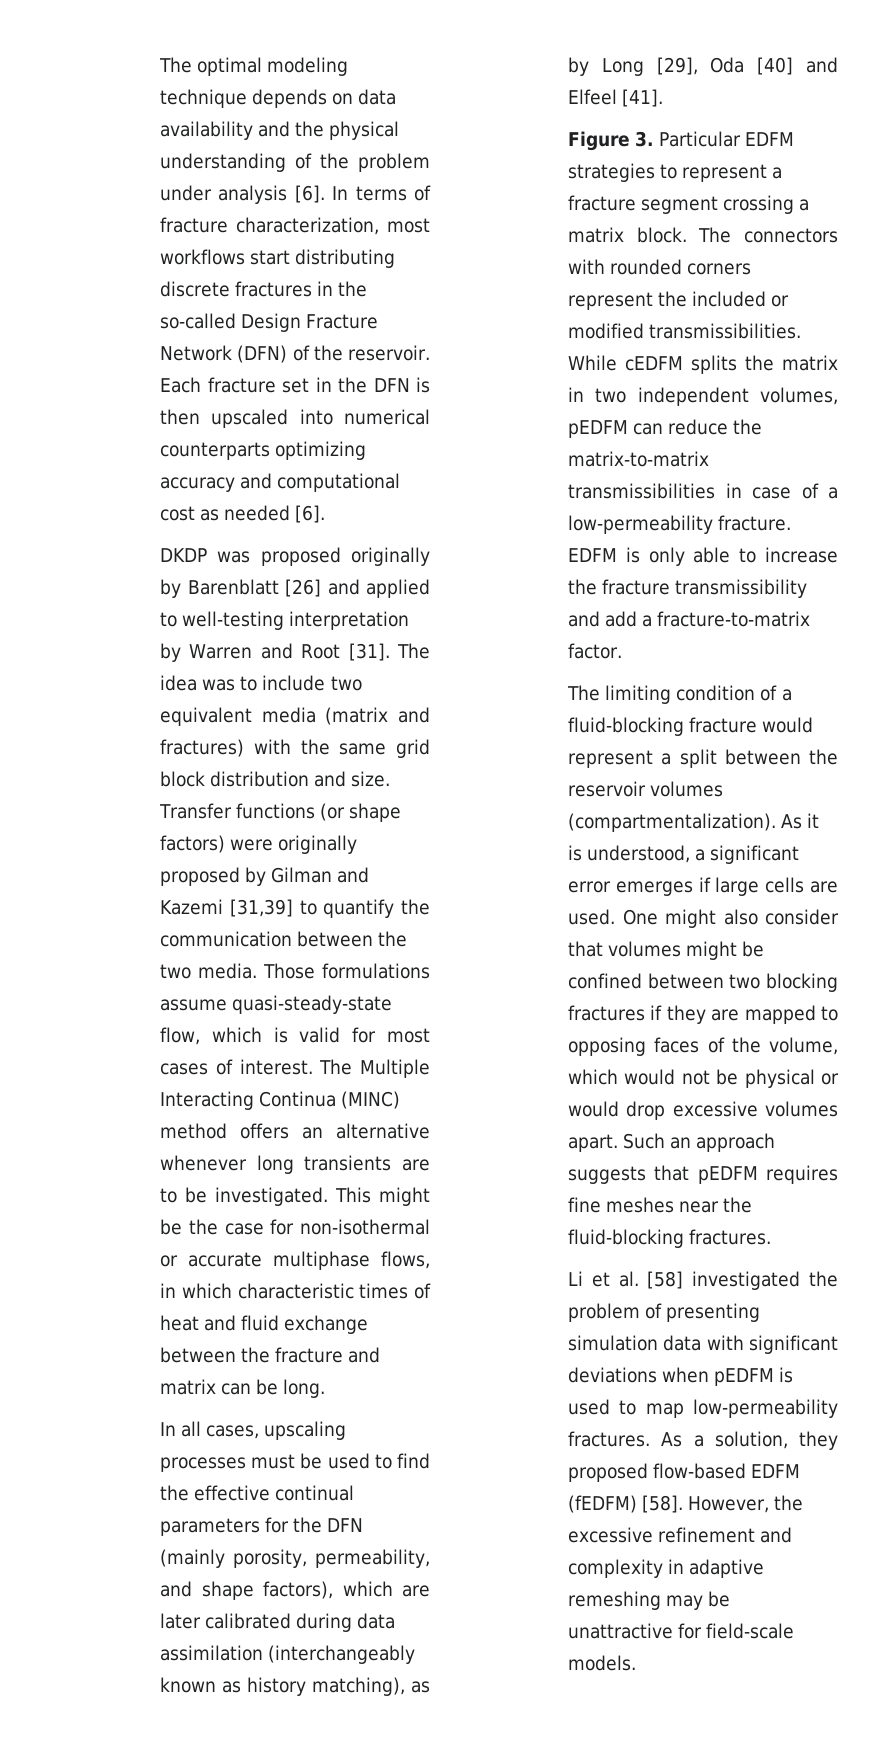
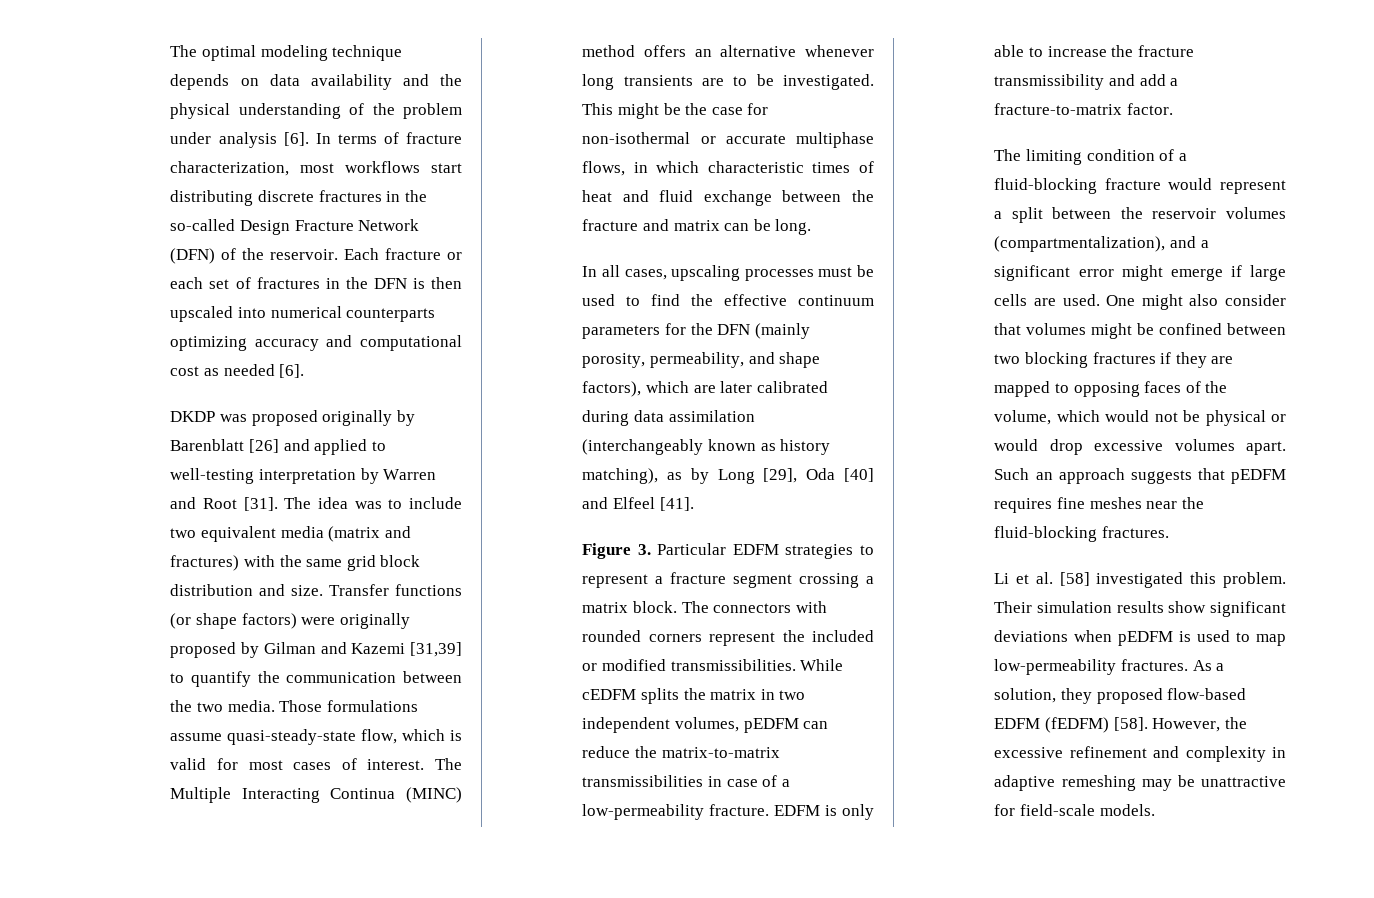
[282,378,310,393] set -> [447,252,462,260] [170,277,320,289] or each set of fractures
[275,1485,355,1501] continual -> [798,295,874,306] continuum
[568,813,820,832] [568,845,691,863] (compartmentalization). As it is understood, -> [994,236,1196,252] (compartmentalization), and
[615,881,693,896] emerges -> [1121,265,1223,281] might emerge
[809,1271,838,1287] [568,1303,761,1322] [568,1335,744,1351] the problem of presenting simulation data with -> [1190,572,1286,588] [994,601,1207,613] this problem. Their simulation results show

